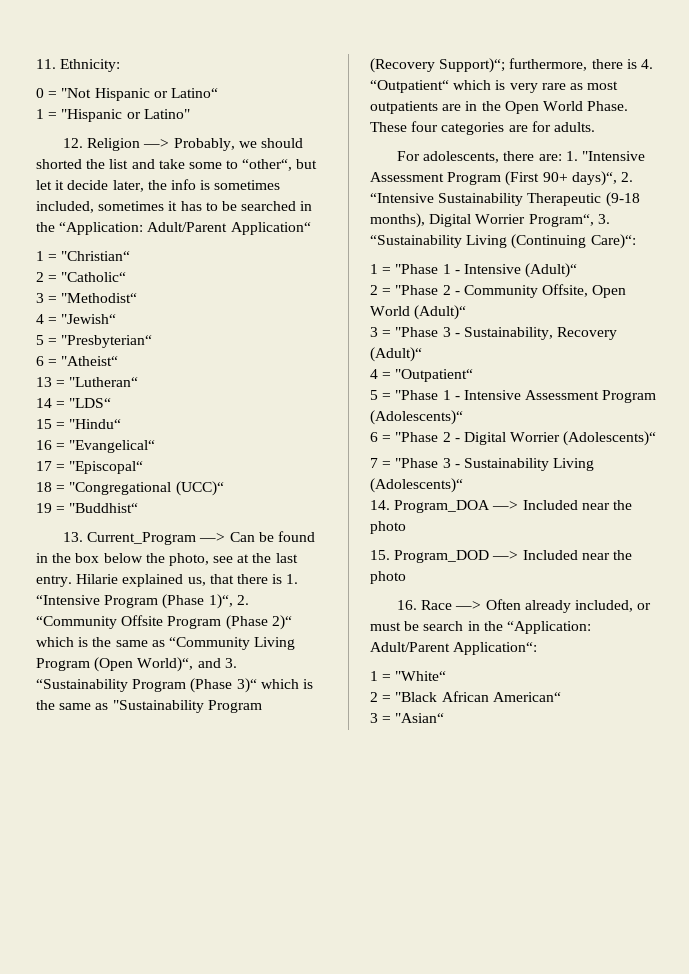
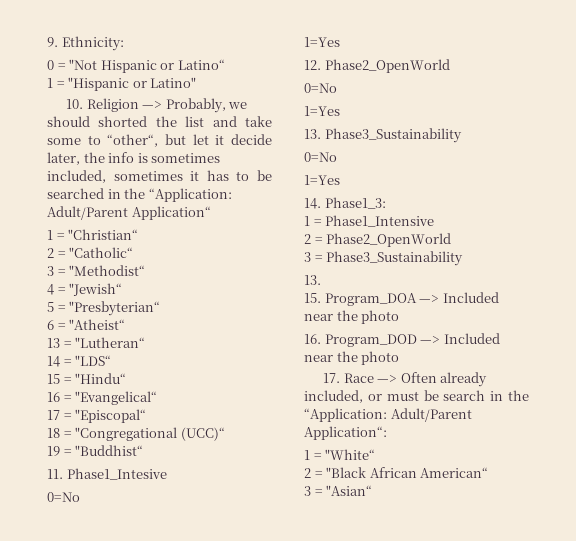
[36,59,56,69] 11. -> [47,37,58,47] 9.
[62,138,83,148] 12. -> [66,99,84,109] 10.
[62,531,315,545] [36,553,298,566] [36,574,299,587] [36,594,249,609] [36,615,292,630] [36,637,296,650] [36,657,237,672] [36,678,313,693] [36,700,262,713] [370,58,653,73] [370,80,619,93] [370,101,629,114] [370,121,595,135] [396,151,645,163] [370,171,633,186] [370,192,640,207] [370,213,610,228] [370,234,636,249] [370,263,578,278] [370,284,627,298] [370,305,467,320] [370,327,618,340] [370,347,422,362] [370,369,474,382] [370,390,657,403] [370,410,463,425] [370,431,657,446] [370,458,595,471] [370,478,463,493] [370,500,390,510] 13. Current_Program —> Can be found in the box below the photo, see at the last entry. Hilarie explained us, that there is 1. “Intensive Program (Phase 1)“, 2. “Community Offsite Program (Phase 2)“ which is the same as “Community Living Program (Open World)“, and 3. “Sustainability Program (Phase 3)“ which is the same as "Sustainability Program (Recovery Support)“; furthermore, there is 4. “Outpatient“ which is very rare as most outpatients are in the Open World Phase. These four categories are for adults. // For adolescents, there are: 1. "Intensive Assessment Program (First 90+ days)“, 2. “Intensive Sustainability Therapeutic (9-18 months), Digital Worrier Program“, 3. “Sustainability Living (Continuing Care)“: // 1 = "Phase 1 - Intensive (Adult)“ // 2 = "Phase 2 - Community Offsite, Open World (Adult)“ // 3 = "Phase 3 - Sustainability, Recovery (Adult)“ // 4 = "Outpatient“ // 5 = "Phase 1 - Intensive Assessment Program (Adolescents)“ // 6 = "Phase 2 - Digital Worrier (Adolescents)“ // 7 = "Phase 3 - Sustainability Living (Adolescents)“ // 14. -> [47,468,167,480] [47,492,80,502] [304,37,340,47] [304,59,450,73] [304,83,337,93] [304,106,340,116] [304,128,462,143] [304,152,337,162] [304,175,340,185] [304,197,386,209] [304,215,435,227] [304,233,452,247] [304,251,464,266] [304,275,321,285] [304,293,321,303] 11. Phase1_Intesive // 0=No // 1=Yes // 12. Phase2_OpenWorld // 0=No // 1=Yes // 13. Phase3_Sustainability // 0=No // 1=Yes // 14. Phase1_3: // 1 = Phase1_Intensive // 2 = Phase2_OpenWorld // 3 = Phase3_Sustainability // 13. // 15.
[370,550,390,560] 15. -> [304,334,321,344] 16.
[396,600,417,610] 16. -> [323,373,341,383] 17.

